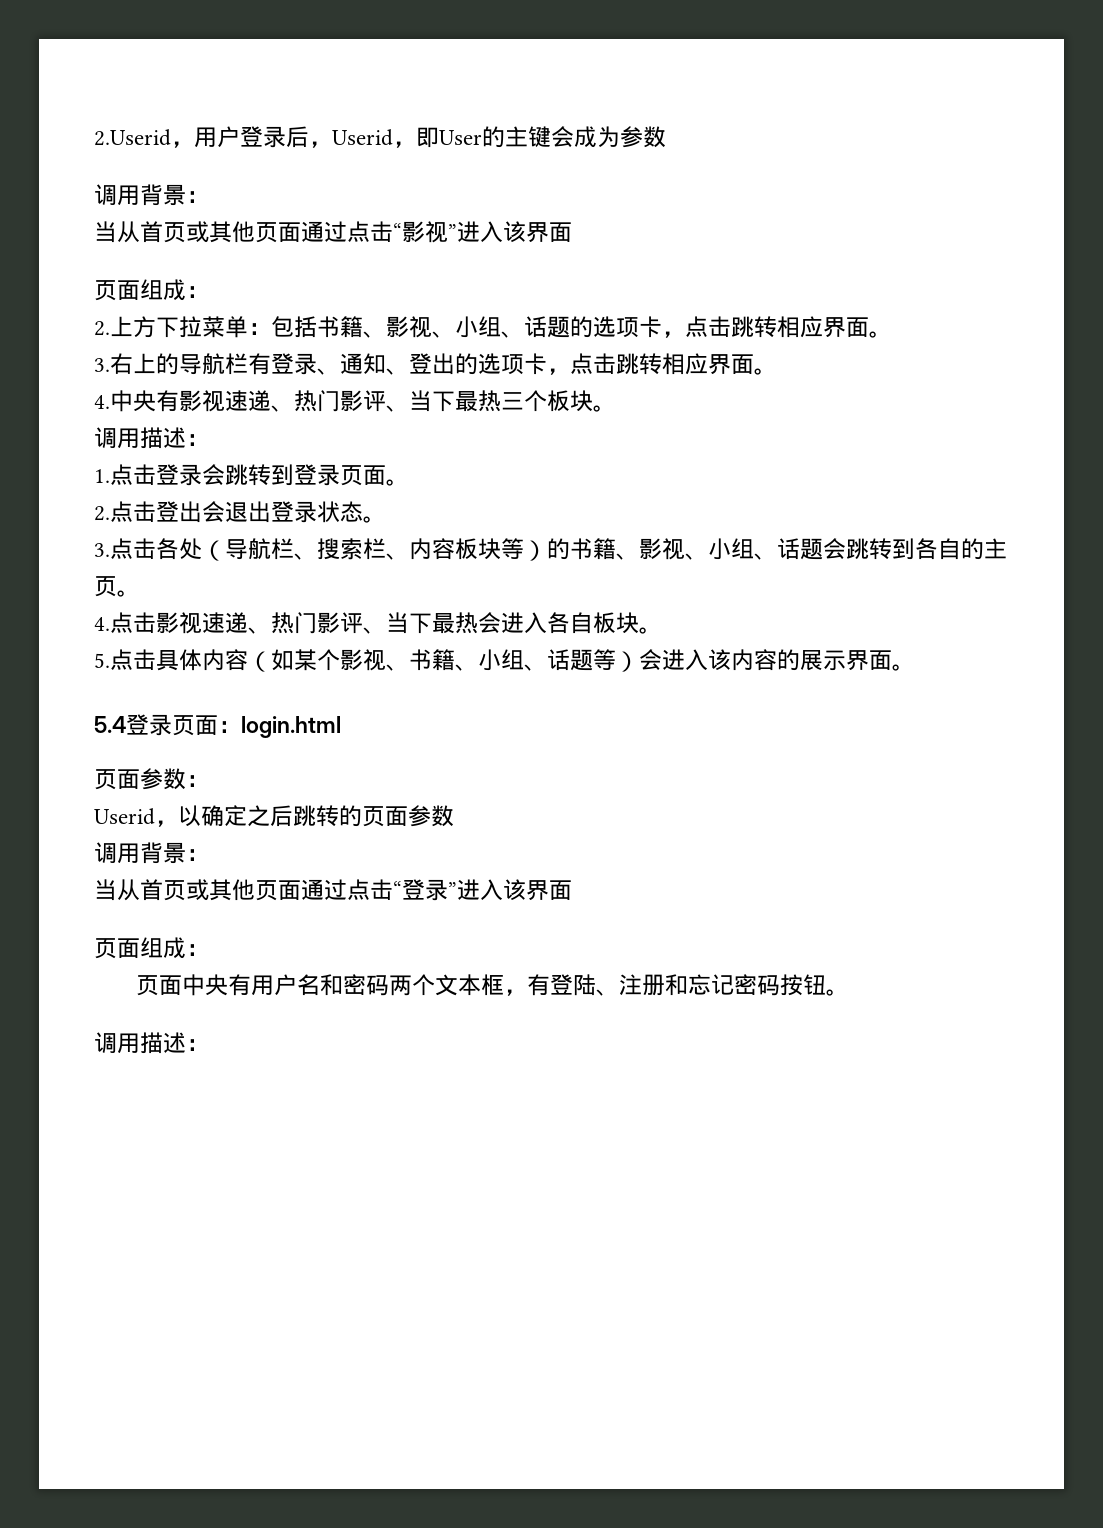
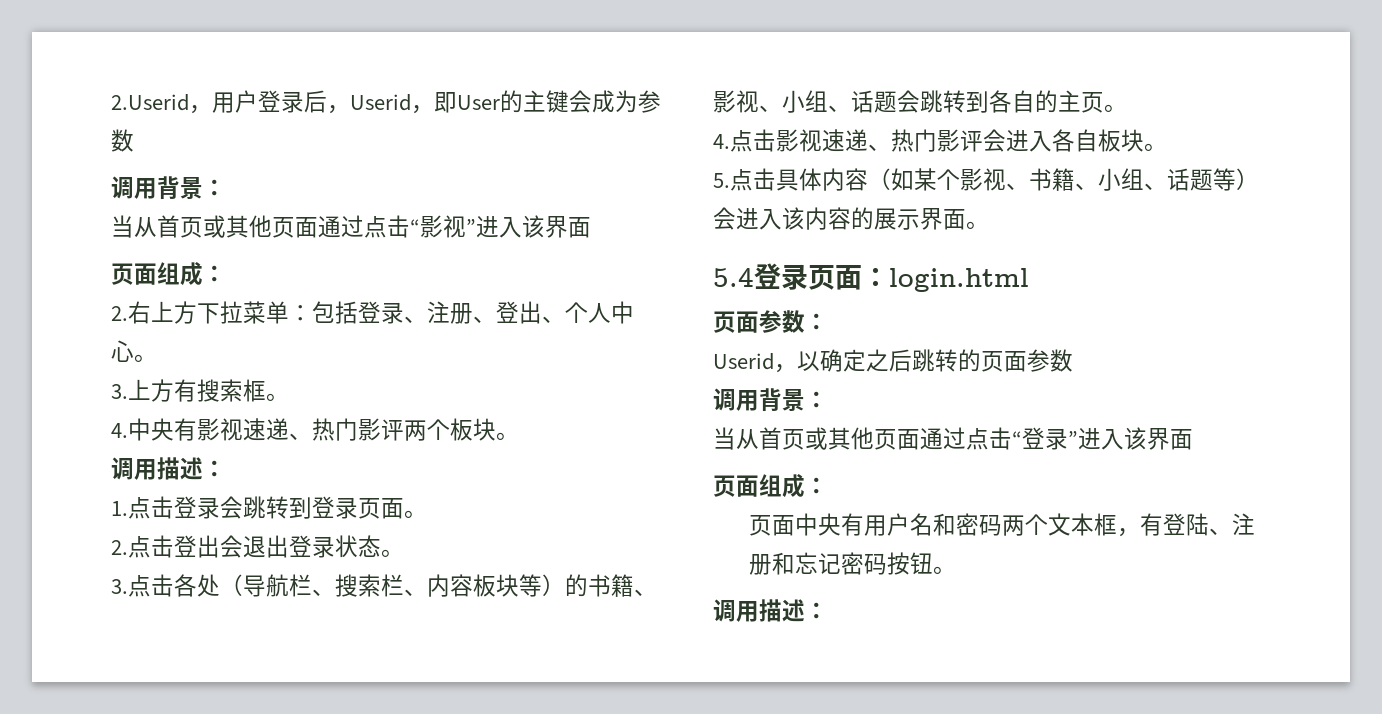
(110, 328) none -> [128,301,151,324] 右
[317,316,892,338] [94,353,754,375] 书籍、影视、小组、话题的选项卡，点击跳转相应界面。 // 3.右上的导航栏有登录、通知、登出的选项卡，点击跳转相应界面 -> [358,301,634,324] [111,340,157,362] [111,379,266,402] 登录、注册、登出、个人中心。 // 3.上方有搜索框
[386,390,524,412] 、当下最热三 -> [404,420,427,441] 两
[363,612,478,634] 、当下最热 -> (983, 141) none

